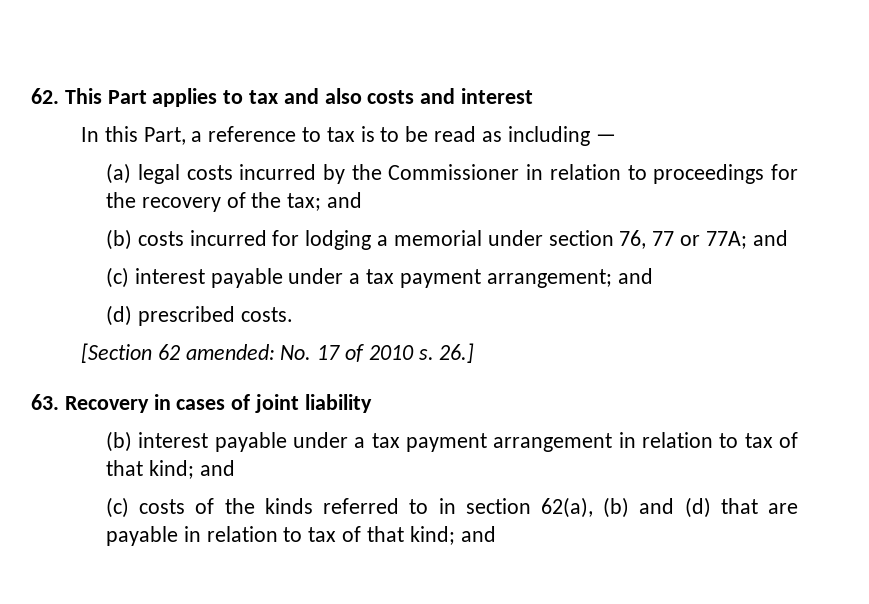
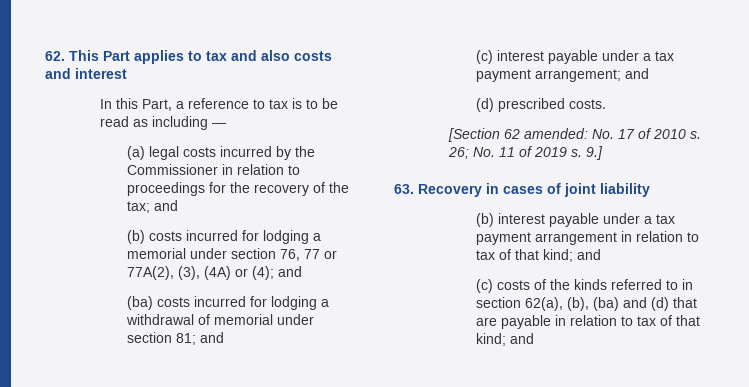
[705,231,747,249] 77A; -> [127,266,303,280] [127,296,330,310] [126,314,315,325] [127,332,197,345] 77A(2), (3), (4A) or (4); and // (ba) costs incurred for lodging a withdrawal of memorial under section 81;
[439,343,475,363] 26.] -> [447,146,603,160] 26; No. 11 of 2019 s. 9.]
[603,497,630,518] (b) -> [567,297,620,311] (b), (ba)

